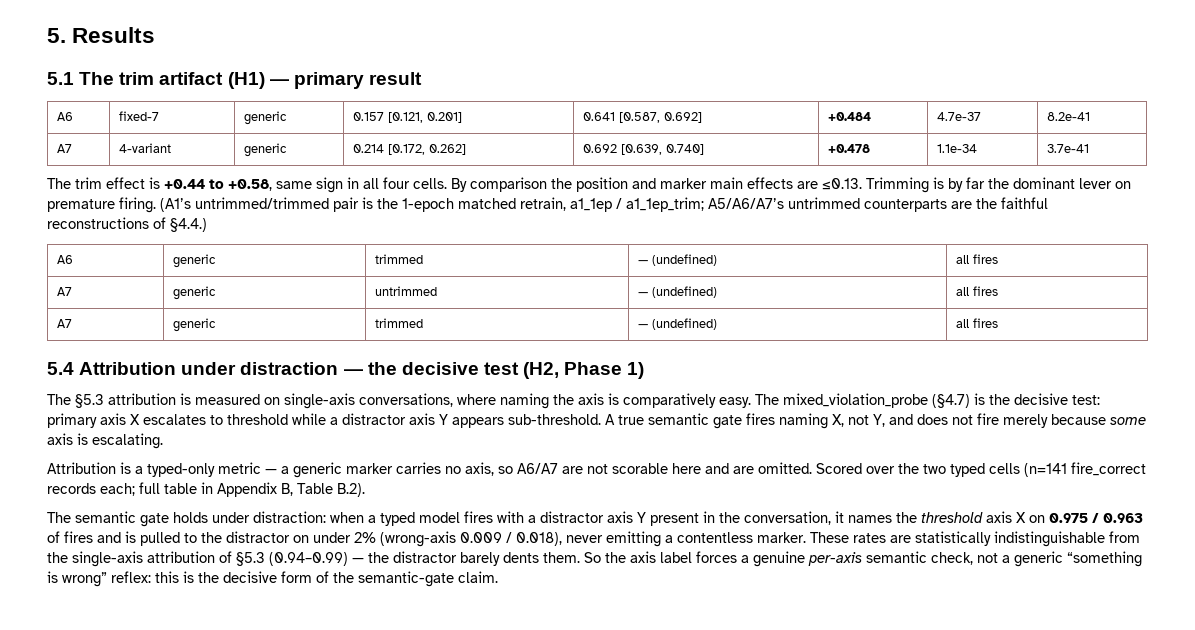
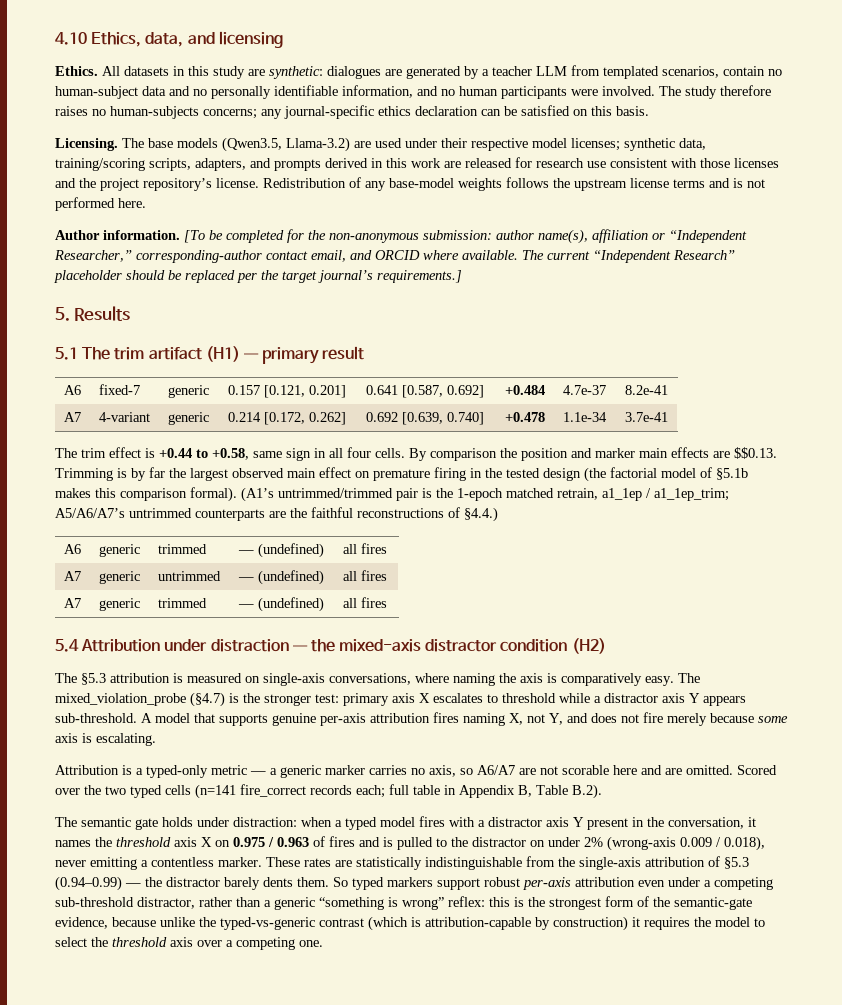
(47, 35) none -> [55,31,283,48] [55,65,782,79] [55,85,771,99] [55,105,649,119] [55,137,706,152] [55,157,779,171] [55,177,765,191] [55,197,146,211] [55,229,747,244] [54,250,735,263] [54,270,462,283] 4.10 Ethics, data, and licensing // Ethics. All datasets in this study are synthetic: dialogues are generated by a teacher LLM from templated scenarios, contain no human-subject data and no personally identifiable information, and no human participants were involved. The study therefore raises no human-subjects concerns; any journal-specific ethics declaration can be satisfied on this basis. // Licensing. The base models (Qwen3.5, Llama-3.2) are used under their respective model licenses; synthetic data, training/scoring scripts, adapters, and prompts derived in this work are released for research use consistent with those licenses and the project repository’s license. Redistribution of any base-model weights follows the upstream license terms and is not performed here. // Author information. [To be completed for the non-anonymous submission: author name(s), affiliation or “Independent Researcher,” corresponding-author contact email, and ORCID where available. The current “Independent Research” placeholder should be replaced per the target journal’s requirements.] //
[822,178,862,190] ≤0.13. -> [734,447,777,459] $$0.13.
[1013,177,1131,189] [47,197,156,213] dominant lever on premature firing. -> [190,467,748,482] [55,487,237,502] largest observed main effect on premature firing in the tested design (the factorial model of §5.1b makes this comparison formal).
[401,362,645,379] decisive test (H2, Phase 1) -> [339,638,606,654] mixed-axis distractor condition (H2)
[1014,393,1068,405] decisive -> [264,694,311,706] stronger
[618,413,742,429] true semantic gate -> [155,713,430,726] model that supports genuine per-axis attribution
[605,551,998,567] the axis label forces a genuine per-axis semantic check, not -> [352,877,773,890] [55,897,261,909] typed markers support robust per-axis attribution even under a competing sub-threshold distractor, rather than
[223,571,277,583] decisive -> [549,898,601,910] strongest
[458,571,498,583] claim. -> [55,916,765,931] [55,937,323,950] evidence, because unlike the typed-vs-generic contrast (which is attribution-capable by construction) it requires the model to select the threshold axis over a competing one.

